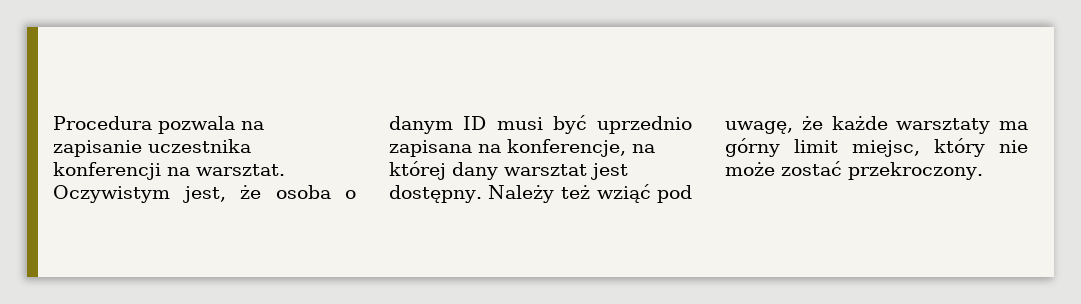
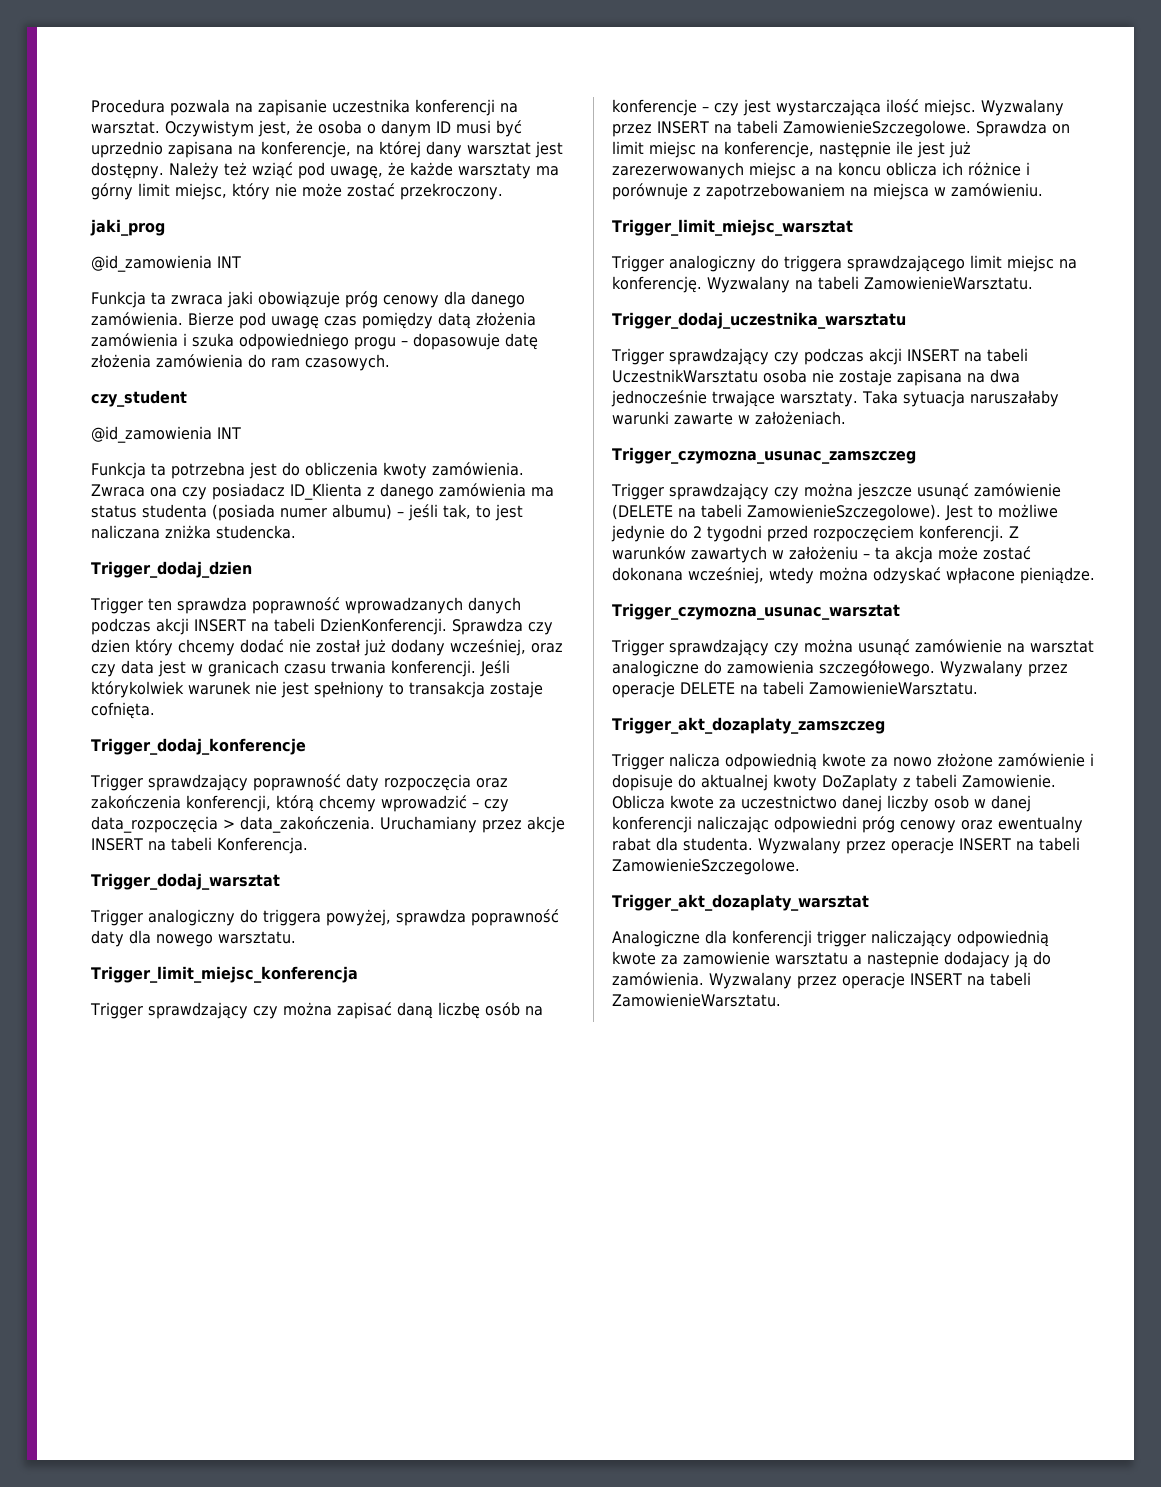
(983, 171) none -> [90,219,165,236] [91,255,241,272] [91,291,525,308] [91,312,536,329] [91,333,538,350] [91,354,390,371] [91,390,187,407] [91,426,241,443] [91,462,524,479] [91,483,554,500] [91,504,523,521] [91,525,296,539] [91,561,252,578] [90,597,521,614] [91,618,553,635] [91,639,563,656] [91,660,510,677] [91,681,543,698] [91,702,155,719] [91,738,306,755] [90,774,508,791] [91,795,509,812] [91,816,565,833] [91,837,308,854] [91,873,280,890] [90,909,559,926] [91,930,296,947] [91,966,358,983] [90,1002,543,1019] [612,99,1064,116] [612,120,1070,137] [612,141,971,158] [612,162,1030,179] [612,183,1043,200] [612,219,853,236] [611,255,1077,272] [612,276,1033,293] [612,312,906,329] [611,348,1028,365] [612,369,1020,386] [611,390,1059,407] [612,411,846,425] [612,447,916,464] [611,483,1061,500] [612,504,1058,521] [611,525,1019,542] [612,546,1031,563] [612,567,1095,584] [612,603,900,620] [611,639,1094,656] [612,660,1068,677] [612,681,978,698] [612,717,885,734] [611,753,1094,770] [612,774,1056,791] [612,795,1031,812] [612,816,1083,833] [612,837,1080,854] [612,858,800,875] [612,894,869,911] [612,930,1049,947] [612,951,1051,968] [612,972,1031,989] [612,993,781,1007] // jaki_prog // @id_zamowienia INT // Funkcja ta zwraca jaki obowiązuje próg cenowy dla danego zamówienia. Bierze pod uwagę czas pomiędzy datą złożenia zamówienia i szuka odpowiedniego progu – dopasowuje datę złożenia zamówienia do ram czasowych. // czy_student // @id_zamowienia INT // Funkcja ta potrzebna jest do obliczenia kwoty zamówienia. Zwraca ona czy posiadacz ID_Klienta z danego zamówienia ma status studenta (posiada numer albumu) – jeśli tak, to jest naliczana zniżka studencka. // Trigger_dodaj_dzien // Trigger ten sprawdza poprawność wprowadzanych danych podczas akcji INSERT na tabeli DzienKonferencji. Sprawdza czy dzien który chcemy dodać nie został już dodany wcześniej, oraz czy data jest w granicach czasu trwania konferencji. Jeśli którykolwiek warunek nie jest spełniony to transakcja zostaje cofnięta. // Trigger_dodaj_konferencje // Trigger sprawdzający poprawność daty rozpoczęcia oraz zakończenia konferencji, którą chcemy wprowadzić – czy data_rozpoczęcia > data_zakończenia. Uruchamiany przez akcje INSERT na tabeli Konferencja. // Trigger_dodaj_warsztat // Trigger analogiczny do triggera powyżej, sprawdza poprawność daty dla nowego warsztatu. // Trigger_limit_miejsc_konferencja // Trigger sprawdzający czy można zapisać daną liczbę osób na konferencje – czy jest wystarczająca ilość miejsc. Wyzwalany przez INSERT na tabeli ZamowienieSzczegolowe. Sprawdza on limit miejsc na konferencje, następnie ile jest już zarezerwowanych miejsc a na koncu oblicza ich różnice i porównuje z zapotrzebowaniem na miejsca w zamówieniu. // Trigger_limit_miejsc_warsztat // Trigger analogiczny do triggera sprawdzającego limit miejsc na konferencję. Wyzwalany na tabeli ZamowienieWarsztatu. // Trigger_dodaj_uczestnika_warsztatu // Trigger sprawdzający czy podczas akcji INSERT na tabeli UczestnikWarsztatu osoba nie zostaje zapisana na dwa jednocześnie trwające warsztaty. Taka sytuacja naruszałaby warunki zawarte w założeniach. // Trigger_czymozna_usunac_zamszczeg // Trigger sprawdzający czy można jeszcze usunąć zamówienie (DELETE na tabeli ZamowienieSzczegolowe). Jest to możliwe jedynie do 2 tygodni przed rozpoczęciem konferencji. Z warunków zawartych w założeniu – ta akcja może zostać dokonana wcześniej, wtedy można odzyskać wpłacone pieniądze. // Trigger_czymozna_usunac_warsztat // Trigger sprawdzający czy można usunąć zamówienie na warsztat analogiczne do zamowienia szczegółowego. Wyzwalany przez operacje DELETE na tabeli ZamowienieWarsztatu. // Trigger_akt_dozaplaty_zamszczeg // Trigger nalicza odpowiednią kwote za nowo złożone zamówienie i dopisuje do aktualnej kwoty DoZaplaty z tabeli Zamowienie. Oblicza kwote za uczestnictwo danej liczby osob w danej konferencji naliczając odpowiedni próg cenowy oraz ewentualny rabat dla studenta. Wyzwalany przez operacje INSERT na tabeli ZamowienieSzczegolowe. // Trigger_akt_dozaplaty_warsztat // Analogiczne dla konferencji trigger naliczający odpowiednią kwote za zamowienie warsztatu a nastepnie dodajacy ją do zamówienia. Wyzwalany przez operacje INSERT na tabeli ZamowienieWarsztatu.

